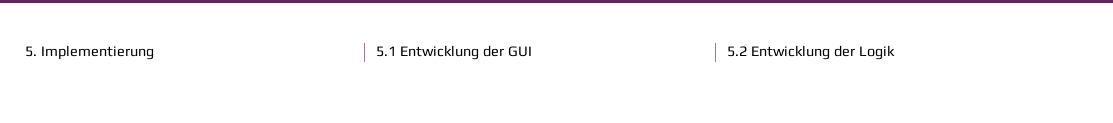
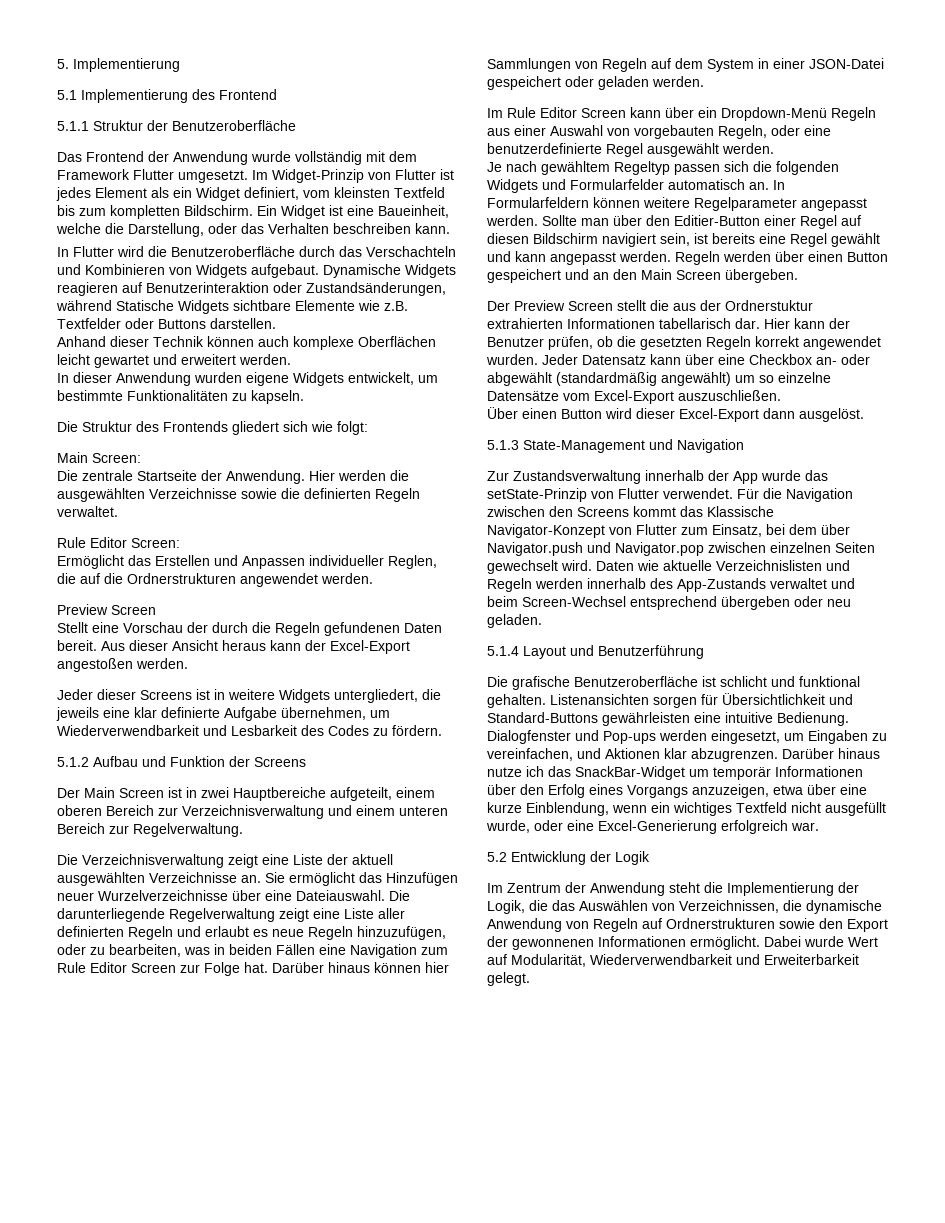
[399,45,532,60] [727,45,895,60] Entwicklung der GUI // 5.2 Entwicklung der Logik -> [81,89,277,103] [57,120,296,131] [57,151,417,165] [57,169,454,183] [56,187,445,201] [57,205,449,219] [56,223,450,237] [57,246,456,257] [57,264,456,278] [57,282,446,296] [56,300,408,314] [57,318,276,329] [57,336,436,350] [57,354,291,368] [57,372,438,386] [57,390,304,404] [57,421,368,435] [57,452,141,463] [57,470,409,484] [57,488,420,502] [57,506,118,517] [57,537,180,548] [57,555,437,569] [57,573,373,587] [57,604,156,615] [57,622,442,636] [57,640,410,654] [57,658,188,672] [57,689,441,703] [56,707,390,721] [57,725,442,736] [57,756,306,767] [57,787,435,801] [57,805,448,819] [57,823,243,837] [57,854,393,868] [57,872,458,886] [57,890,410,901] [57,908,405,922] [57,926,446,940] [57,944,448,958] [57,962,449,976] [487,58,884,72] [487,76,704,90] [487,107,876,121] [487,125,831,139] [487,143,774,157] [487,161,839,175] [487,179,785,193] [487,197,867,211] [486,215,861,229] [487,233,880,247] [487,251,888,265] [487,269,798,283] [487,300,813,311] [487,318,850,329] [487,336,881,350] [486,354,870,365] [487,372,831,386] [487,390,781,404] [487,407,864,422] [487,439,744,453] [487,470,828,484] [487,488,853,502] [487,506,774,517] [487,524,850,538] [487,542,875,556] [487,560,850,574] [487,578,855,592] [487,596,851,610] [487,614,542,628] [487,645,704,659] [487,676,860,690] [487,693,853,708] [487,712,849,726] [487,730,887,744] [487,748,880,762] [487,766,863,780] [487,784,867,798] [487,802,886,816] [486,820,819,834] [487,851,650,865] [487,882,859,896] [487,900,882,914] [487,918,888,932] [487,936,878,950] [487,954,859,967] [487,972,530,986] Implementierung des Frontend // 5.1.1 Struktur der Benutzeroberfläche // Das Frontend der Anwendung wurde vollständig mit dem Framework Flutter umgesetzt. Im Widget-Prinzip von Flutter ist jedes Element als ein Widget definiert, vom kleinsten Textfeld bis zum kompletten Bildschirm. Ein Widget ist eine Baueinheit, welche die Darstellung, oder das Verhalten beschreiben kann. // In Flutter wird die Benutzeroberfläche durch das Verschachteln und Kombinieren von Widgets aufgebaut. Dynamische Widgets reagieren auf Benutzerinteraktion oder Zustandsänderungen, während Statische Widgets sichtbare Elemente wie z.B. Textfelder oder Buttons darstellen. // Anhand dieser Technik können auch komplexe Oberflächen leicht gewartet und erweitert werden. // In dieser Anwendung wurden eigene Widgets entwickelt, um bestimmte Funktionalitäten zu kapseln. // Die Struktur des Frontends gliedert sich wie folgt: // Main Screen: // Die zentrale Startseite der Anwendung. Hier werden die ausgewählten Verzeichnisse sowie die definierten Regeln verwaltet. // Rule Editor Screen: // Ermöglicht das Erstellen und Anpassen individueller Reglen, die auf die Ordnerstrukturen angewendet werden. // Preview Screen // Stellt eine Vorschau der durch die Regeln gefundenen Daten bereit. Aus dieser Ansicht heraus kann der Excel-Export angestoßen werden. // Jeder dieser Screens ist in weitere Widgets untergliedert, die jeweils eine klar definierte Aufgabe übernehmen, um Wiederverwendbarkeit und Lesbarkeit des Codes zu fördern. // 5.1.2 Aufbau und Funktion der Screens // Der Main Screen ist in zwei Hauptbereiche aufgeteilt, einem oberen Bereich zur Verzeichnisverwaltung und einem unteren Bereich zur Regelverwaltung. // Die Verzeichnisverwaltung zeigt eine Liste der aktuell ausgewählten Verzeichnisse an. Sie ermöglicht das Hinzufügen neuer Wurzelverzeichnisse über eine Dateiauswahl. Die darunterliegende Regelverwaltung zeigt eine Liste aller definierten Regeln und erlaubt es neue Regeln hinzuzufügen, oder zu bearbeiten, was in beiden Fällen eine Navigation zum Rule Editor Screen zur Folge hat. Darüber hinaus können hier Sammlungen von Regeln auf dem System in einer JSON-Datei gespeichert oder geladen werden. // Im Rule Editor Screen kann über ein Dropdown-Menü Regeln aus einer Auswahl von vorgebauten Regeln, oder eine benutzerdefinierte Regel ausgewählt werden. // Je nach gewähltem Regeltyp passen sich die folgenden Widgets und Formularfelder automatisch an. In Formularfeldern können weitere Regelparameter angepasst werden. Sollte man über den Editier-Button einer Regel auf diesen Bildschirm navigiert sein, ist bereits eine Regel gewählt und kann angepasst werden. Regeln werden über einen Button gespeichert und an den Main Screen übergeben. // Der Preview Screen stellt die aus der Ordnerstuktur extrahierten Informationen tabellarisch dar. Hier kann der Benutzer prüfen, ob die gesetzten Regeln korrekt angewendet wurden. Jeder Datensatz kann über eine Checkbox an- oder abgewählt (standardmäßig angewählt) um so einzelne Datensätze vom Excel-Export auszuschließen. // Über einen Button wird dieser Excel-Export dann ausgelöst. // 5.1.3 State-Management und Navigation // Zur Zustandsverwaltung innerhalb der App wurde das setState-Prinzip von Flutter verwendet. Für die Navigation zwischen den Screens kommt das Klassische Navigator-Konzept von Flutter zum Einsatz, bei dem über Navigator.push und Navigator.pop zwischen einzelnen Seiten gewechselt wird. Daten wie aktuelle Verzeichnislisten und Regeln werden innerhalb des App-Zustands verwaltet und beim Screen-Wechsel entsprechend übergeben oder neu geladen. // 5.1.4 Layout und Benutzerführung // Die grafische Benutzeroberfläche ist schlicht und funktional gehalten. Listenansichten sorgen für Übersichtlichkeit und Standard-Buttons gewährleisten eine intuitive Bedienung. Dialogfenster und Pop-ups werden eingesetzt, um Eingaben zu vereinfachen, und Aktionen klar abzugrenzen. Darüber hinaus nutze ich das SnackBar-Widget um temporär Informationen über den Erfolg eines Vorgangs anzuzeigen, etwa über eine kurze Einblendung, wenn ein wichtiges Textfeld nicht ausgefüllt wurde, oder eine Excel-Generierung erfolgreich war. // 5.2 Entwicklung der Logik // Im Zentrum der Anwendung steht die Implementierung der Logik, die das Auswählen von Verzeichnissen, die dynamische Anwendung von Regeln auf Ordnerstrukturen sowie den Export der gewonnenen Informationen ermöglicht. Dabei wurde Wert auf Modularität, Wiederverwendbarkeit und Erweiterbarkeit gelegt.

